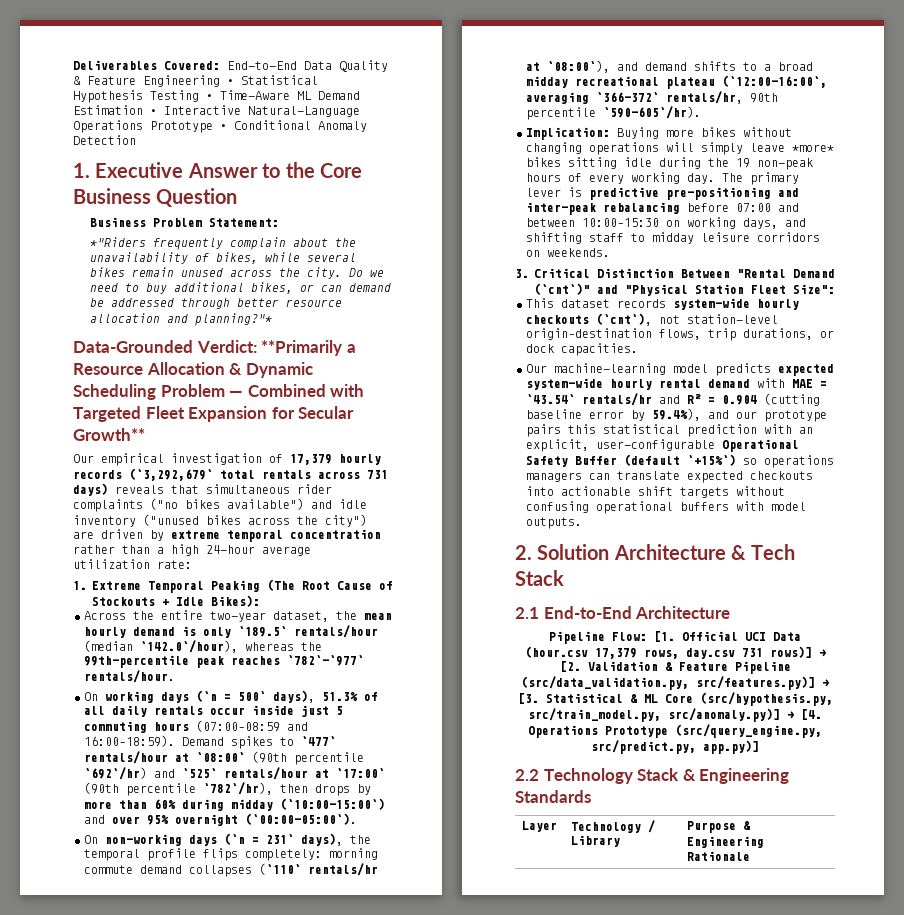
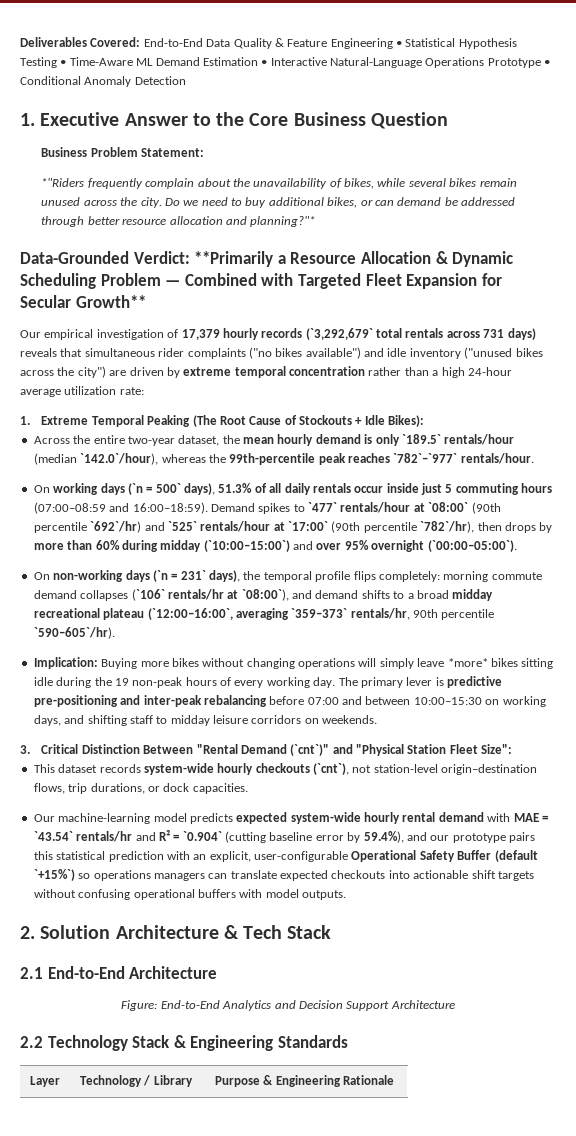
[259,863,301,875] (`110` -> [131,589,165,601] (`106`
[596,92,659,102] `366–372` -> [291,608,348,618] `359–373`
[722,395,757,405] 0.904 -> [182,831,222,841] `0.904`
[549,631,801,644] [524,646,826,659] [559,661,791,674] [521,676,829,690] [517,692,833,706] [528,708,822,722] [528,724,822,738] [591,740,759,754] Pipeline Flow: [1. Official UCI Data (hour.csv 17,379 rows, day.csv 731 rows)] → [2. Validation & Feature Pipeline (src/data_validation.py, src/features.py)] → [3. Statistical & ML Core (src/hypothesis.py, src/train_model.py, src/anomaly.py)] → [4. Operations Prototype (src/query_engine.py, src/predict.py, app.py)] -> [121,1000,455,1011] Figure: End-to-End Analytics and Decision Support Architecture

